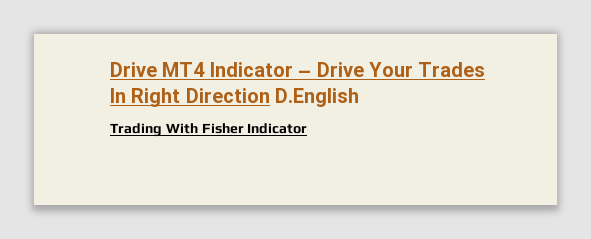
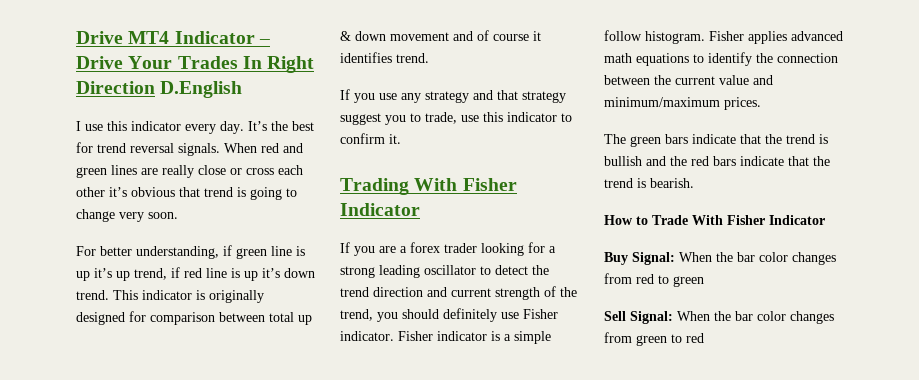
[110,123,308,137] Trading With Fisher Indicator -> [76,121,314,134] [76,142,303,156] [76,165,303,178] [76,187,297,200] [76,209,178,222] [76,245,305,259] [76,267,315,281] [76,290,264,303] [76,311,312,325] [340,30,541,41] [340,52,429,63] [340,89,566,103] [340,112,572,125] [340,133,401,144] [340,178,517,195] [340,203,420,216] [340,242,556,256] [340,265,549,278] [340,286,577,300] [340,308,558,322] [340,331,551,344] [604,30,843,44] [604,52,838,66] [604,75,773,85] [604,97,761,110] [604,134,828,147] [604,156,830,166] [604,178,694,188] [604,215,825,225] [604,252,836,265] [604,273,704,287] [604,311,834,324] [604,332,704,346] I use this indicator every day. It’s the best for trend reversal signals. When red and green lines are really close or cross each other it’s obvious that trend is going to change very soon. // For better understanding, if green line is up it’s up trend, if red line is up it’s down trend. This indicator is originally designed for comparison between total up & down movement and of course it identifies trend. // If you use any strategy and that strategy suggest you to trade, use this indicator to confirm it. // Trading With Fisher Indicator // If you are a forex trader looking for a strong leading oscillator to detect the trend direction and current strength of the trend, you should definitely use Fisher indicator. Fisher indicator is a simple follow histogram. Fisher applies advanced math equations to identify the connection between the current value and minimum/maximum prices. // The green bars indicate that the trend is bullish and the red bars indicate that the trend is bearish. // How to Trade With Fisher Indicator // Buy Signal: When the bar color changes from red to green // Sell Signal: When the bar color changes from green to red

